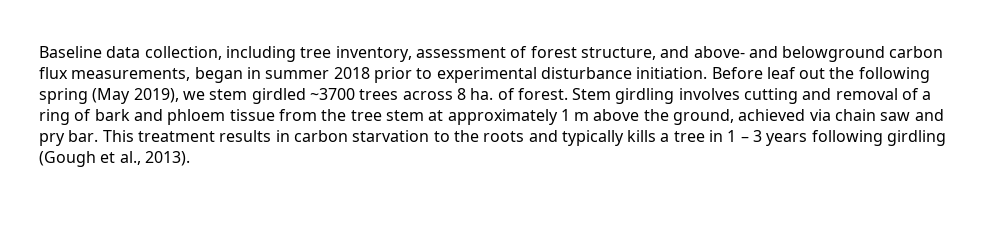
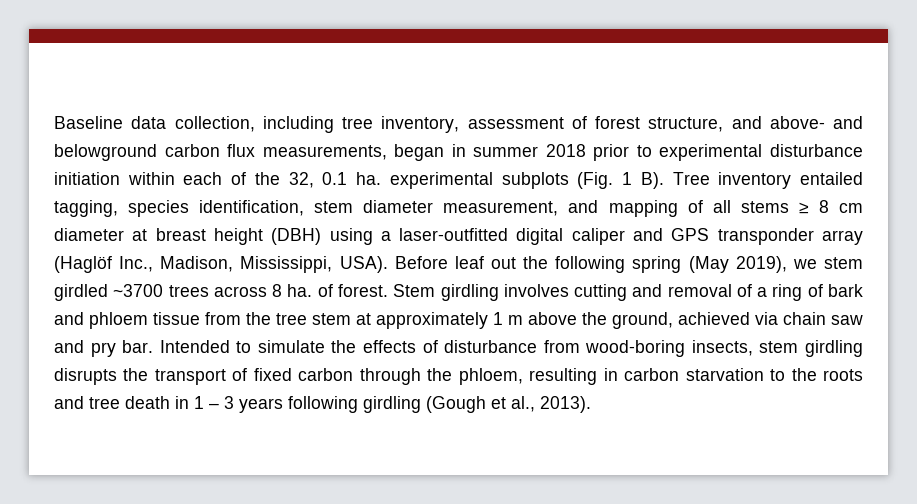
[636,67,708,79] initiation. -> [54,172,864,189] [54,200,864,217] [54,228,863,245] [54,256,388,273] initiation within each of the 32, 0.1 ha. experimental subplots (Fig. 1 B). Tree inventory entailed tagging, species identification, stem diameter measurement, and mapping of all stems ≥ 8 cm diameter at breast height (DBH) using a laser-outfitted digital caliper and GPS transponder array (Haglöf Inc., Madison, Mississippi, USA).
[102,130,272,142] This treatment results -> [159,340,863,357] [54,368,598,385] Intended to simulate the effects of disturbance from wood-boring insects, stem girdling disrupts the transport of fixed carbon through the phloem, resulting
[561,130,705,146] typically kills a tree -> [89,396,170,409] tree death

